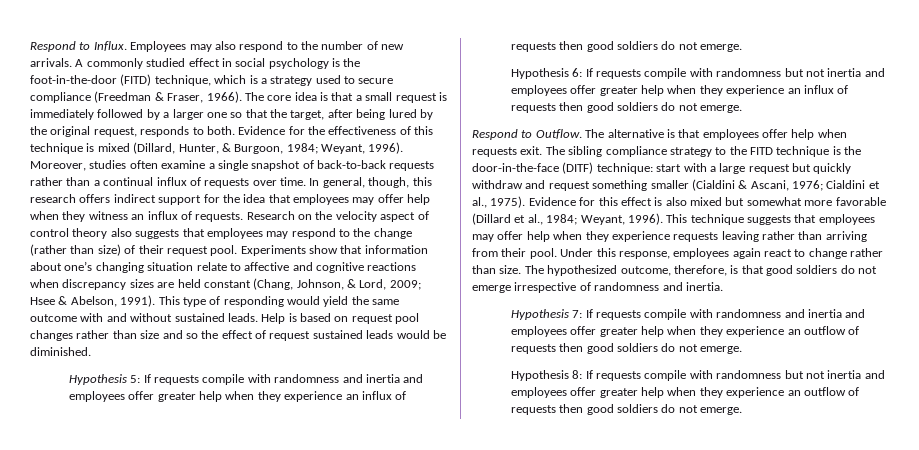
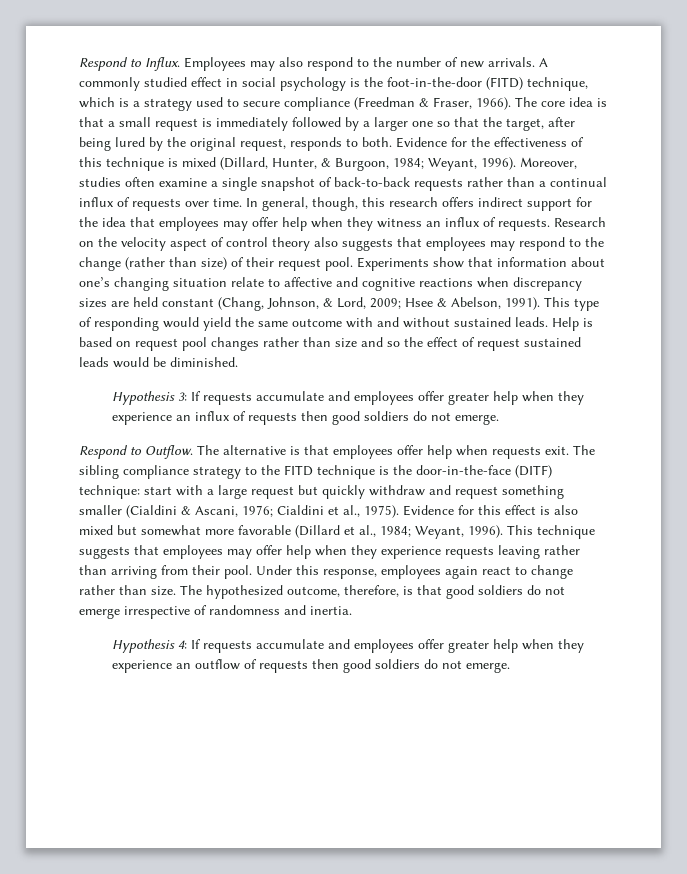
[130,374,424,385] [68,391,407,402] [510,41,743,52] [510,68,862,79] 5: If requests compile with randomness and inertia and employees offer greater help when they experience an influx of requests then good soldiers do not emerge. // Hypothesis 6: If requests compile with randomness but not inertia -> [177,391,324,405] 3: If requests accumulate
[572,309,842,320] 7: If requests compile with randomness and inertia -> [177,639,324,653] 4: If requests accumulate
[510,370,885,381] [510,387,860,398] [510,404,743,415] // Hypothesis 8: If requests compile with randomness but not inertia and employees offer greater help when they experience an outflow of requests then good soldiers do not emerge. -> (510, 667) none

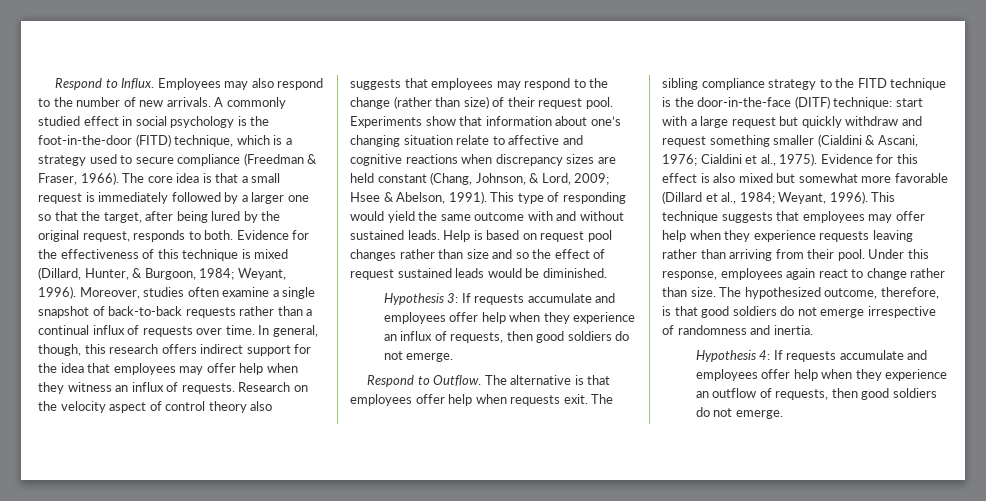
[447,392,489,405] greater -> (479, 317) none
[247,412,297,425] requests -> [450,332,504,343] requests,
[447,640,489,653] greater -> (791, 374) none
[258,660,308,673] requests -> [775,389,829,400] requests,

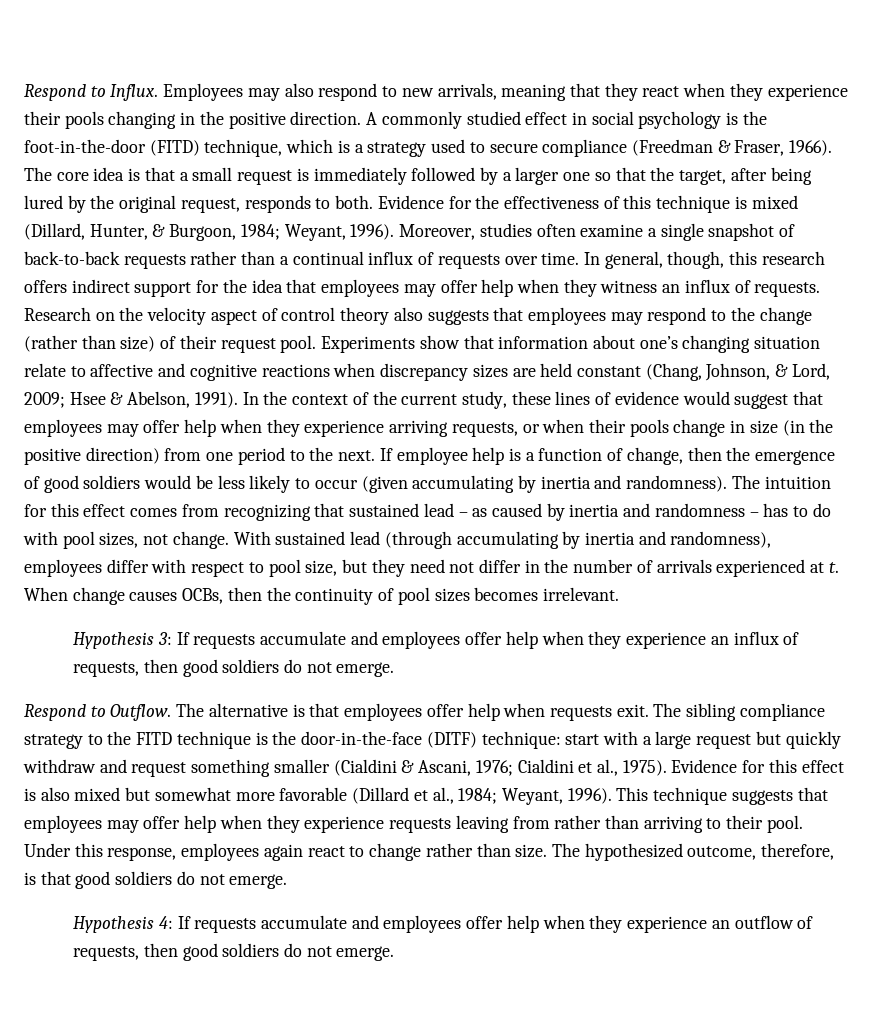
[53,97,211,107] the number of new arrivals. -> [401,83,848,101] [24,111,362,129] new arrivals, meaning that they react when they experience their pools changing in the positive direction.
[490,192,626,204] [350,211,624,223] [350,230,612,242] [350,249,606,261] [350,268,607,280] This type of responding would yield the same outcome with and without sustained leads. Help is based on request pool changes rather than size and so the effect of request sustained leads would be diminished. -> [242,391,824,409] [24,419,834,437] [24,447,836,465] [24,475,831,493] [24,503,831,521] [23,531,772,549] [24,559,839,577] [24,587,619,605] In the context of the current study, these lines of evidence would suggest that employees may offer help when they experience arriving requests, or when their pools change in size (in the positive direction) from one period to the next. If employee help is a function of change, then the emergence of good soldiers would be less likely to occur (given accumulating by inertia and randomness). The intuition for this effect comes from recognizing that sustained lead – as caused by inertia and randomness – has to do with pool sizes, not change. With sustained lead (through accumulating by inertia and randomness), employees differ with respect to pool size, but they need not differ in the number of arrivals experienced at t. When change causes OCBs, then the continuity of pool sizes becomes irrelevant.
(913, 236) none -> [512,816,550,829] from
[775,249,804,259] from -> [706,818,722,829] to
[820,306,936,318] [662,325,813,335] emerge irrespective of randomness and inertia. -> [229,874,288,889] emerge.

